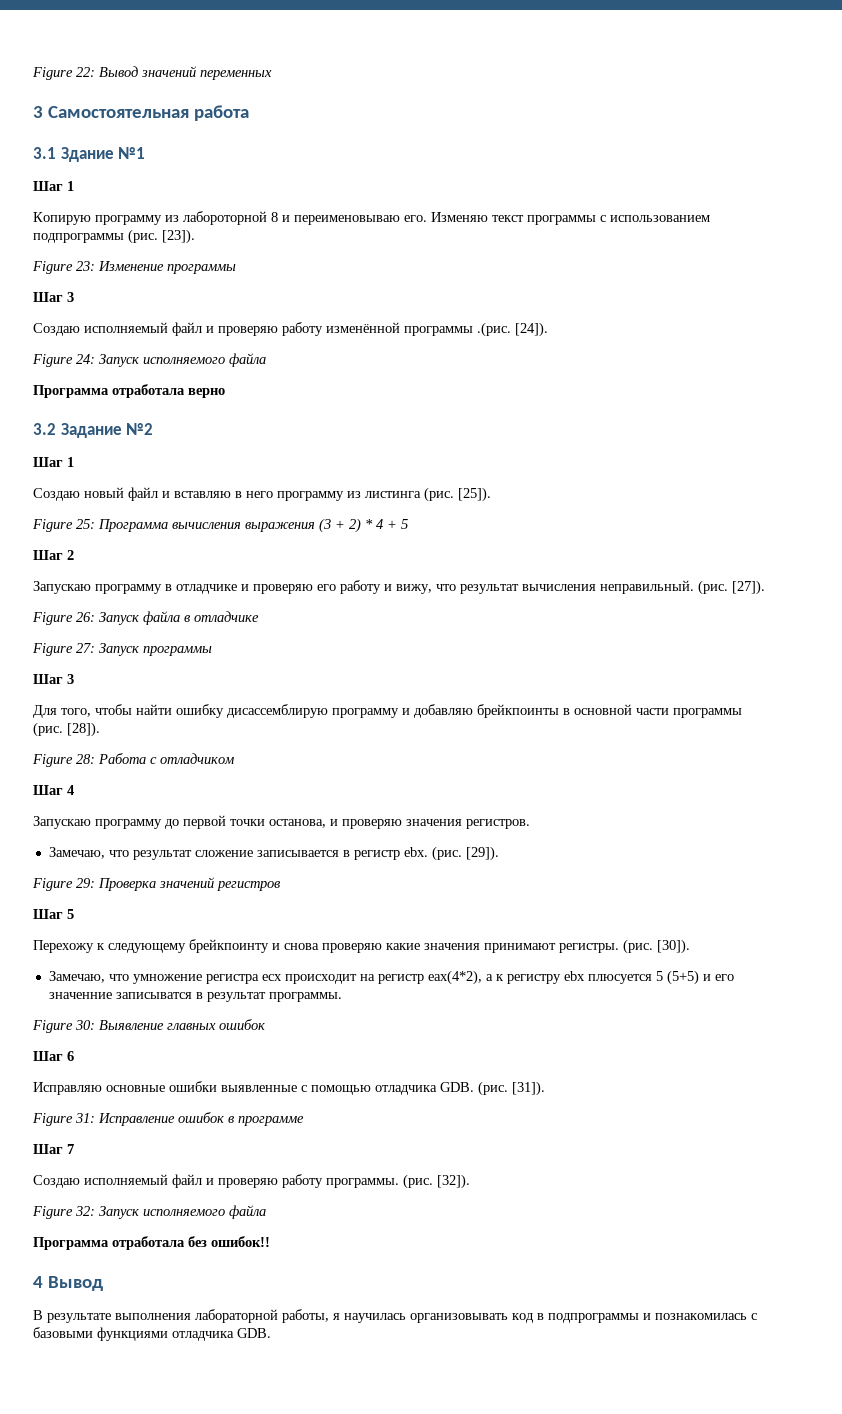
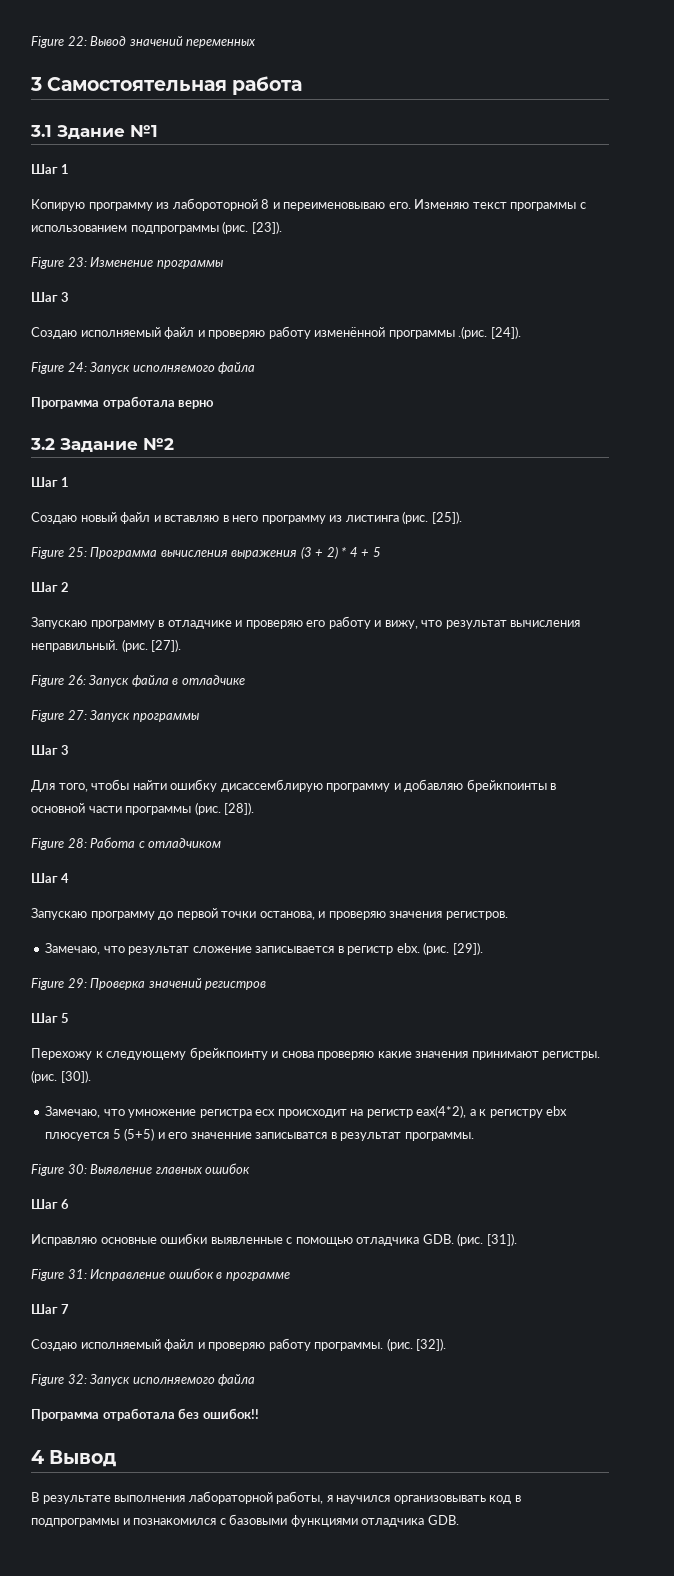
[344,1313,406,1323] научилась -> [336,1495,391,1504] научилcя
[655,1313,747,1320] познакомилась -> [133,1518,217,1525] познакомился

